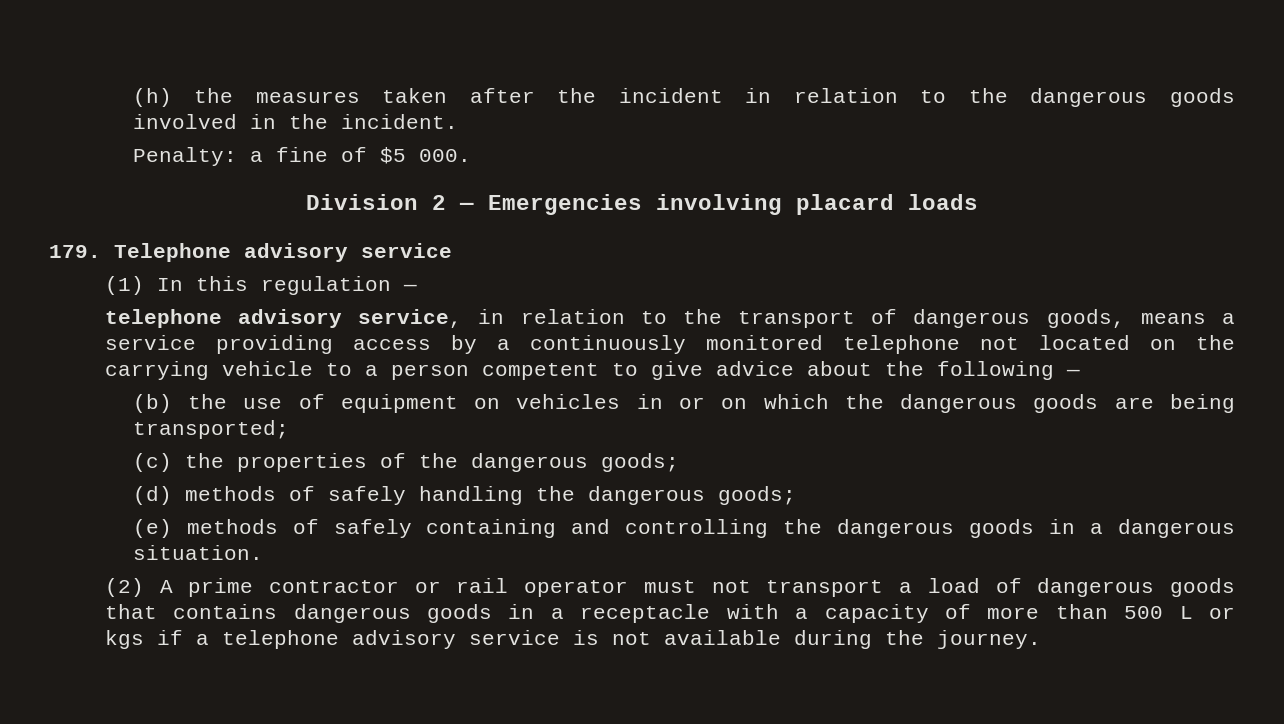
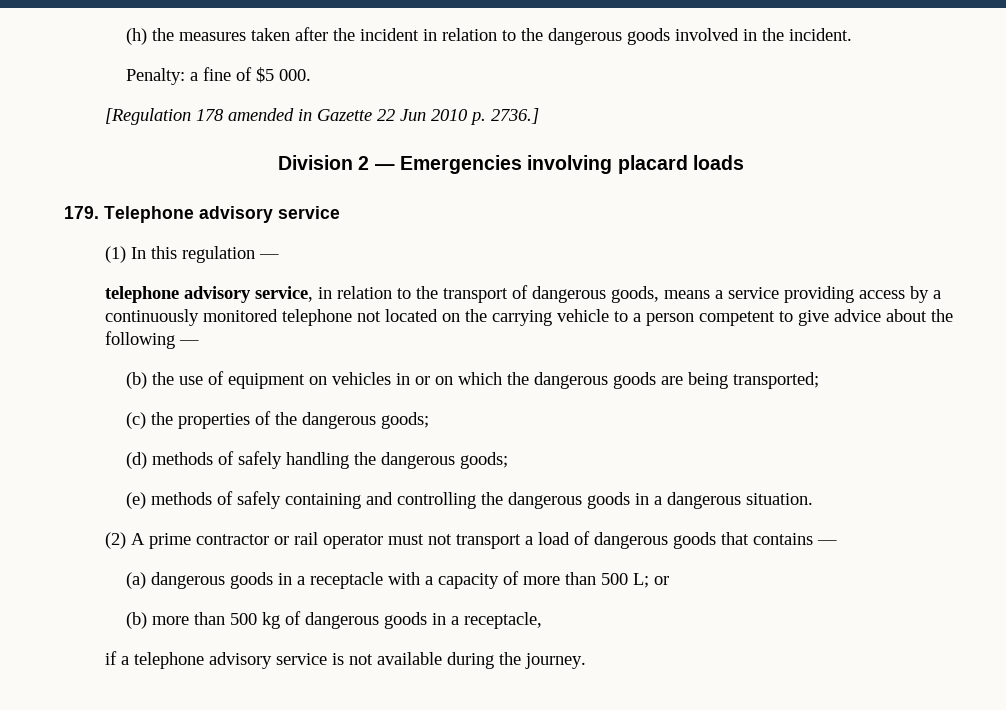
(471, 155) none -> [105,108,540,125] // [Regulation 178 amended in Gazette 22 Jun 2010 p. 2736.]
(278, 611) none -> [817,540,838,545] [125,572,146,589] — // (a)
[1179,606,1235,619] [104,630,144,649] L or kgs -> [632,573,669,588] [125,611,542,629] L; or // (b) more than 500 kg of dangerous goods in a receptacle, //

